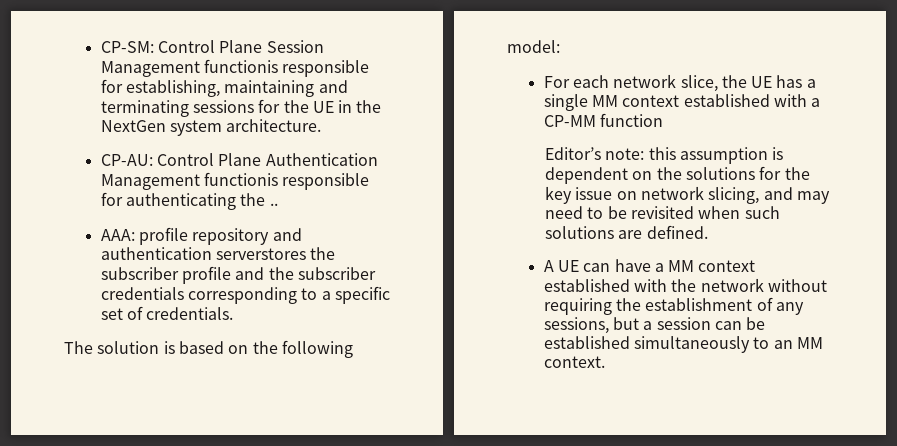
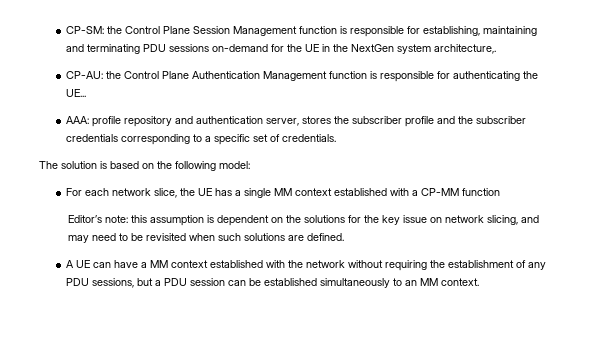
(154, 47) none -> [106,26,122,34] the
[203,59,278,73] functionis -> [298,26,347,34] function is
[192,100,254,113] sessions -> [142,44,268,52] PDU sessions on-demand
[226,119,322,132] architecture. -> [433,44,496,54] architecture,.
(153, 160) none -> [105,71,121,79] the
[203,172,278,186] functionis -> [328,71,377,79] function is
[269,203,278,206] .. -> [65,89,86,97] UE...
[215,248,306,260] serverstores -> [265,116,331,126] server, stores
(804, 308) none -> [65,278,89,286] PDU
(653, 325) none -> [163,278,187,286] PDU

